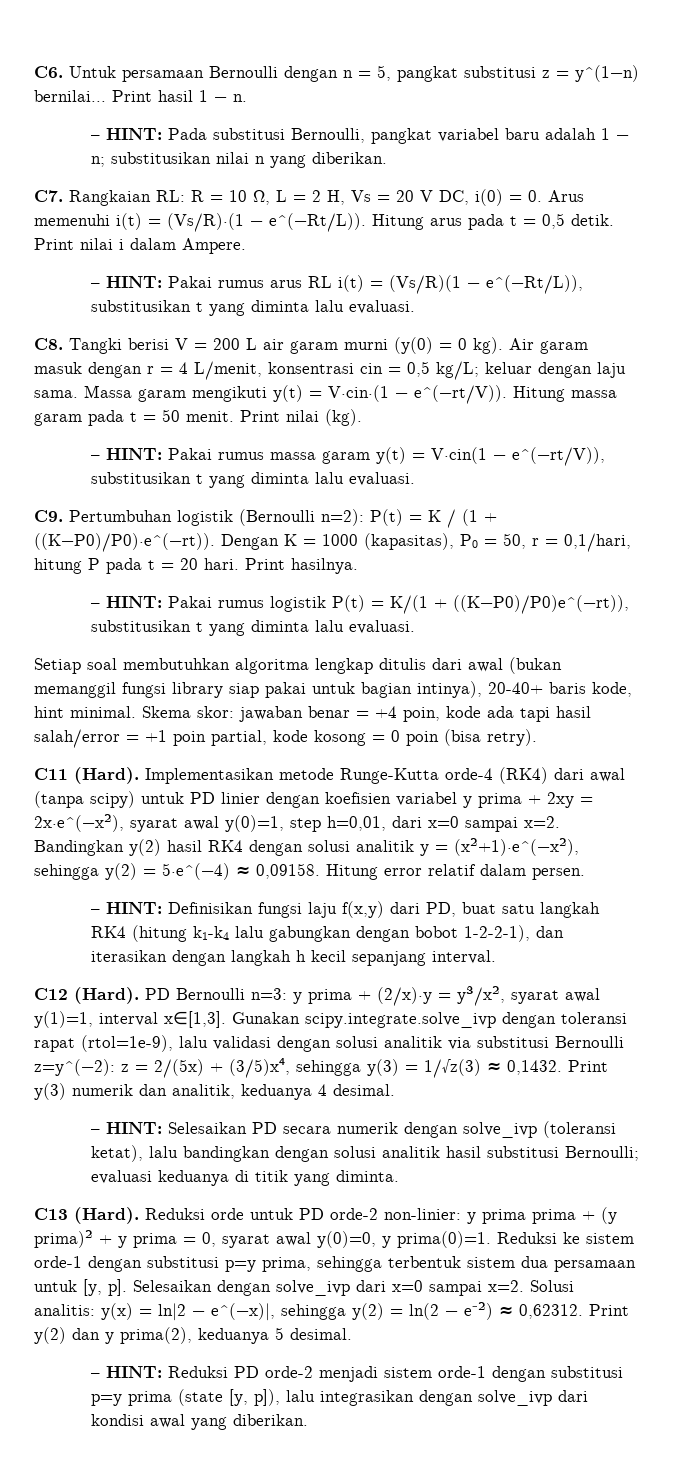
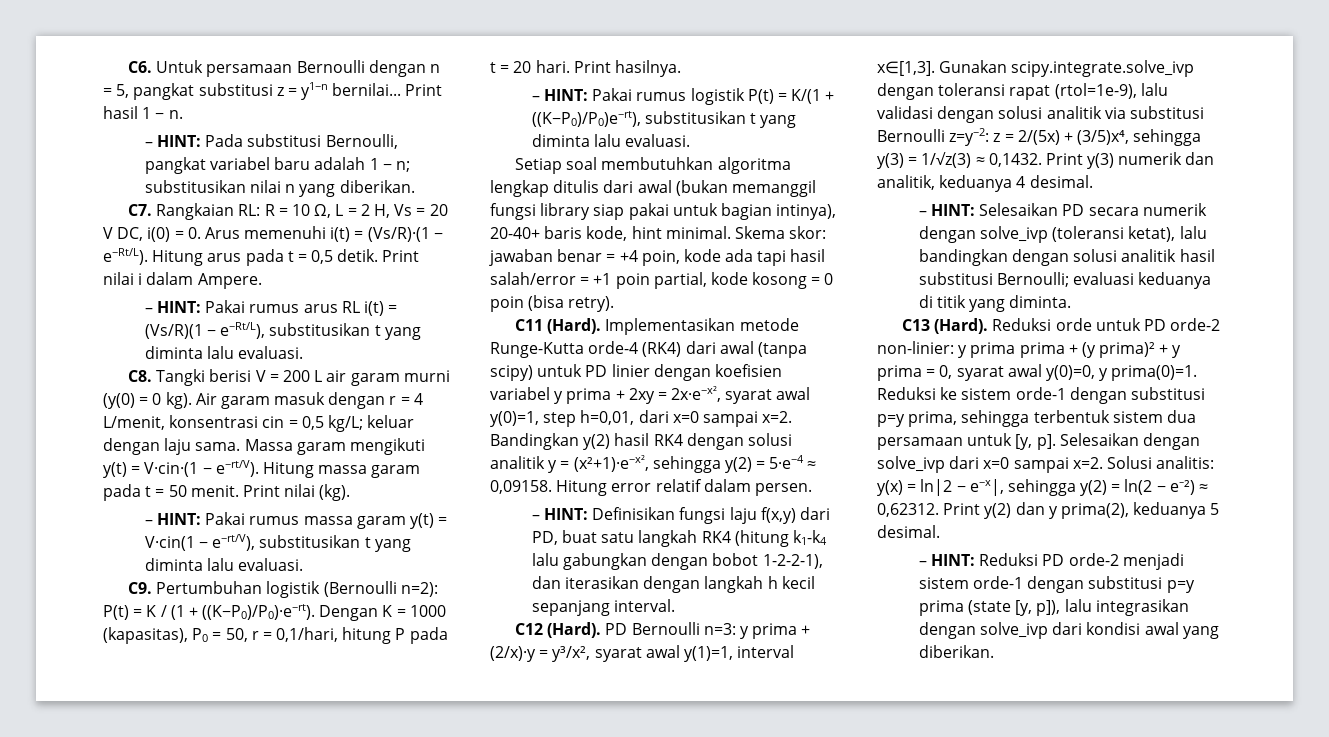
[575,65,639,82] y^(1−n) -> [301,82,329,100] y1−n
[269,213,366,232] e^(−Rt/L)). -> [103,248,148,265] e−Rt/L).
[485,275,583,294] e^(−Rt/L)), -> [220,322,266,339] e−Rt/L),
[414,385,507,404] e^(−rt/V)). -> [215,460,259,477] e−rt/V).
[511,447,605,466] e^(−rt/V)), -> [212,534,256,551] e−rt/V),
[34,533,215,552] ((K−P0)/P0)·e^(−rt)). -> [202,604,316,620] ((K−P0)/P0)·e−rt).
[452,595,629,614] ((K−P0)/P0)e^(−rt)), -> [531,111,641,127] ((K−P0)/P0)e−rt),
[34,814,124,832] 2x·e^(−x²), -> [671,386,722,402] 2x·e−x²,
[454,838,579,856] [34,863,230,880] (x²+1)·e^(−x²), sehingga y(2) = 5·e^(−4) -> [573,455,805,473] (x²+1)·e−x², sehingga y(2) = 5·e−4
[34,1059,115,1076] z=y^(−2): -> [949,128,990,146] z=y−2:
[211,1303,275,1321] e^(−x)|, -> [969,479,1004,496] e−x|,

